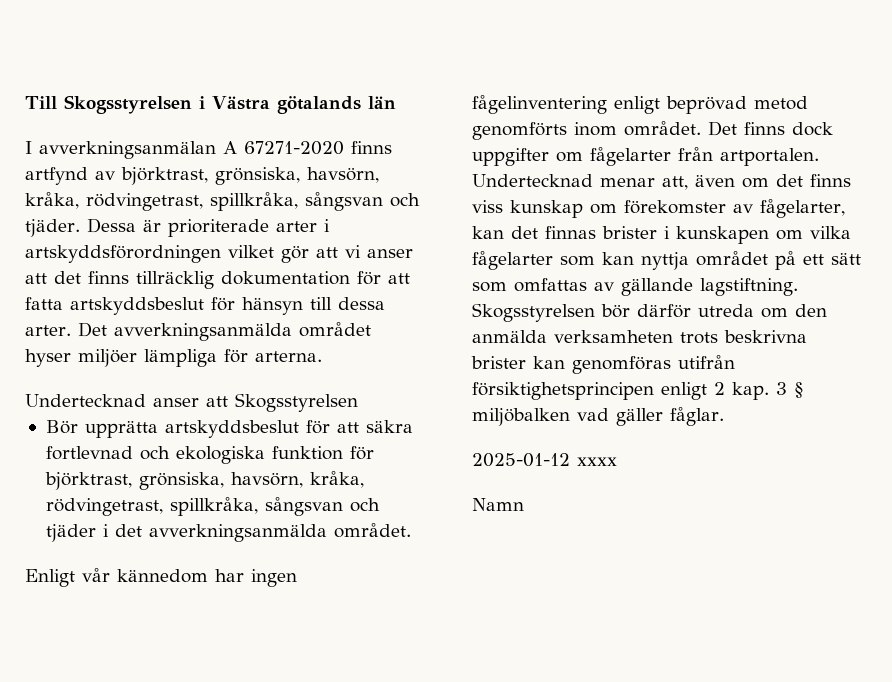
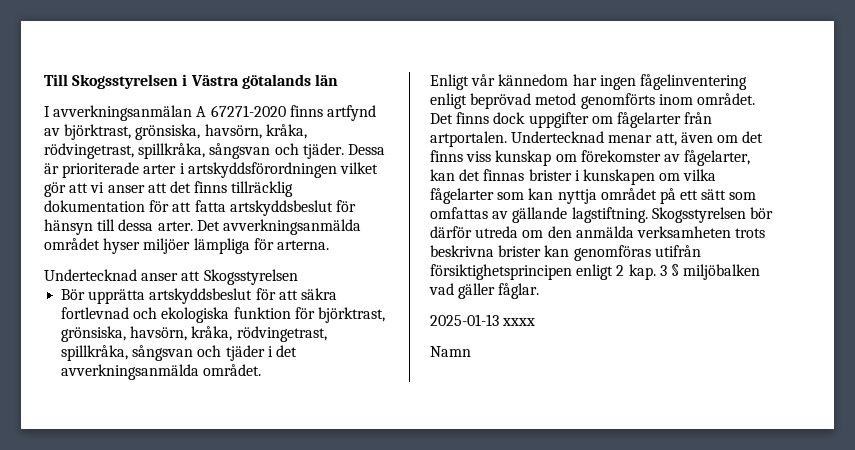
[472,453,570,467] 2025-01-12 -> [430,314,499,326] 2025-01-13

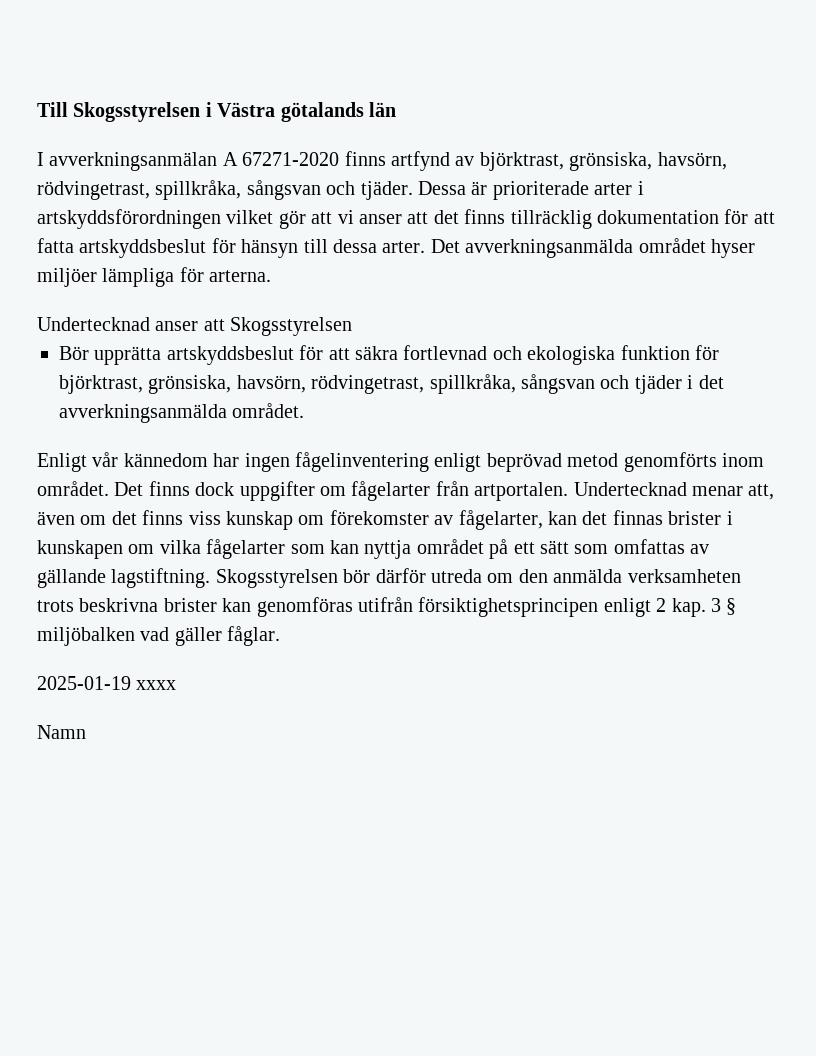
[265,124,307,139] kråka, -> (727, 161) none
[191,326,233,341] kråka, -> (306, 384) none
[430,314,499,326] 2025-01-13 -> [37,676,131,690] 2025-01-19

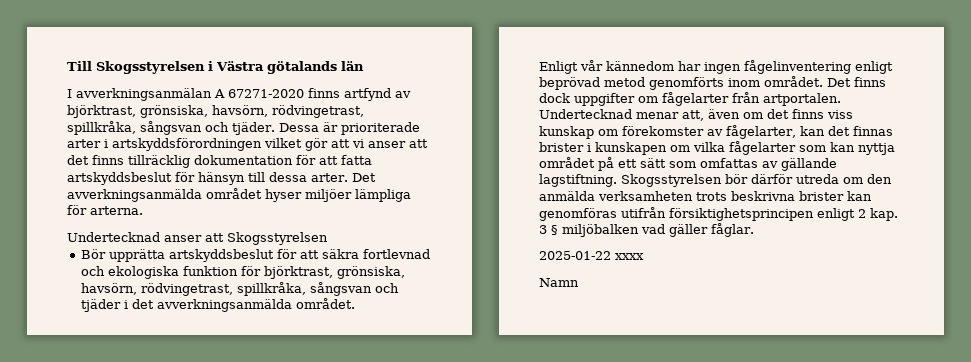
[37,676,131,690] 2025-01-19 -> [539,251,611,260] 2025-01-22

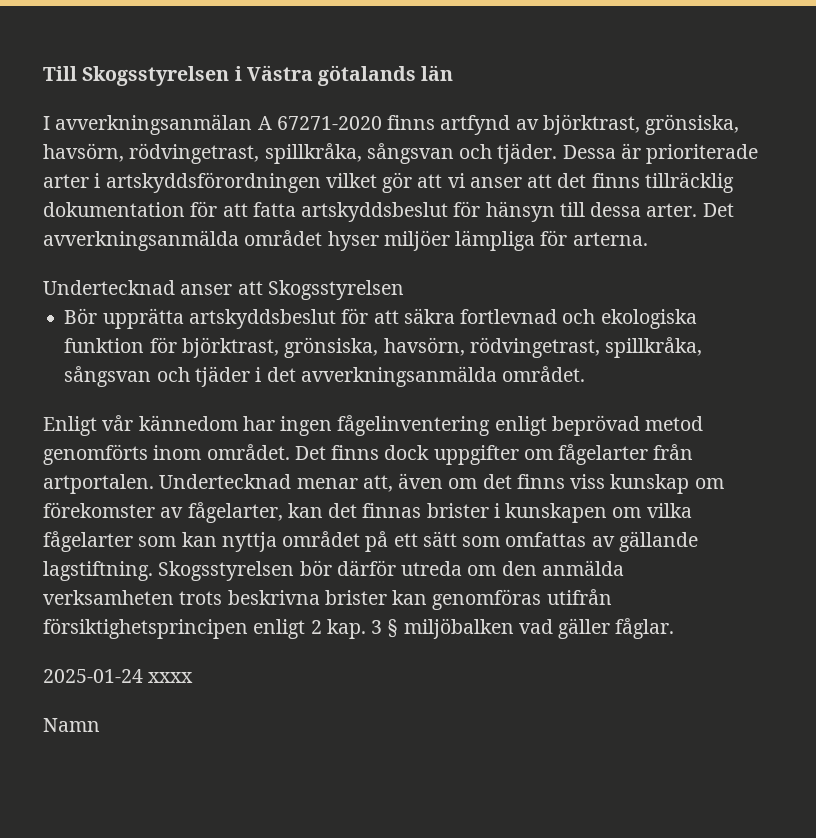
[539,251,611,260] 2025-01-22 -> [43,669,143,683] 2025-01-24

